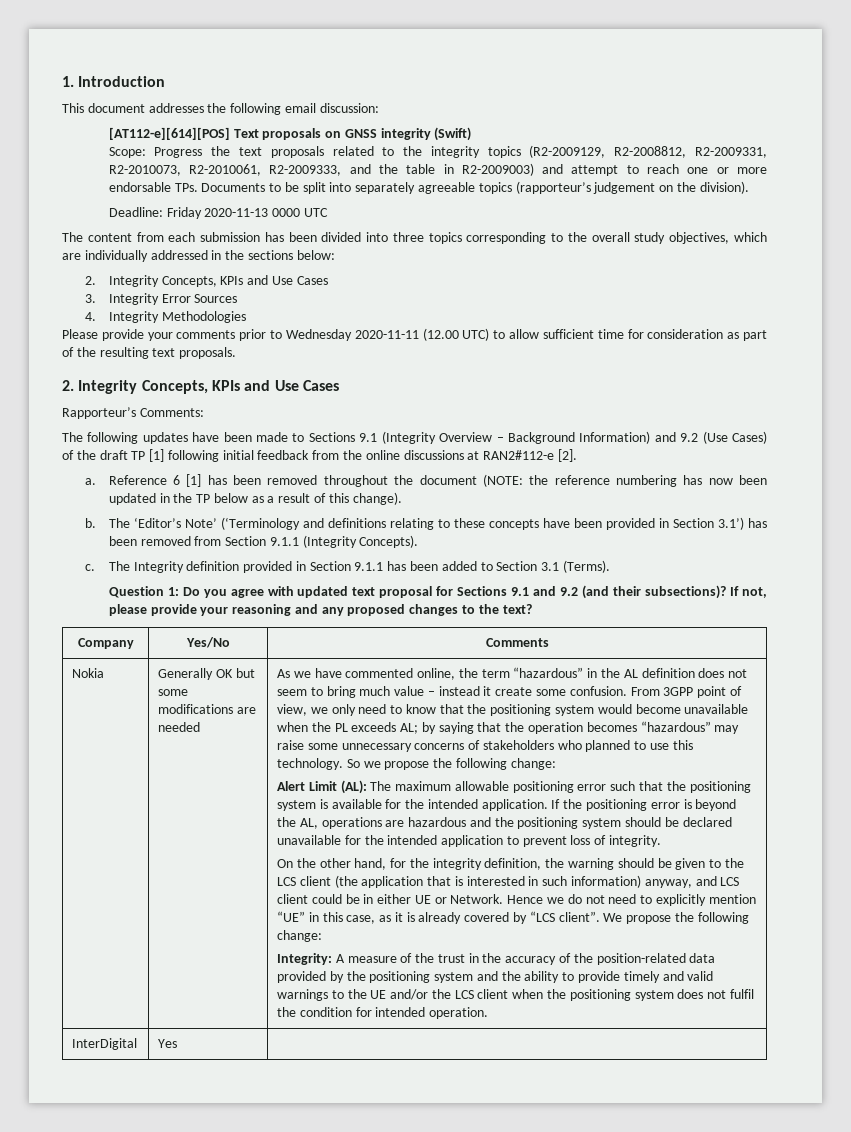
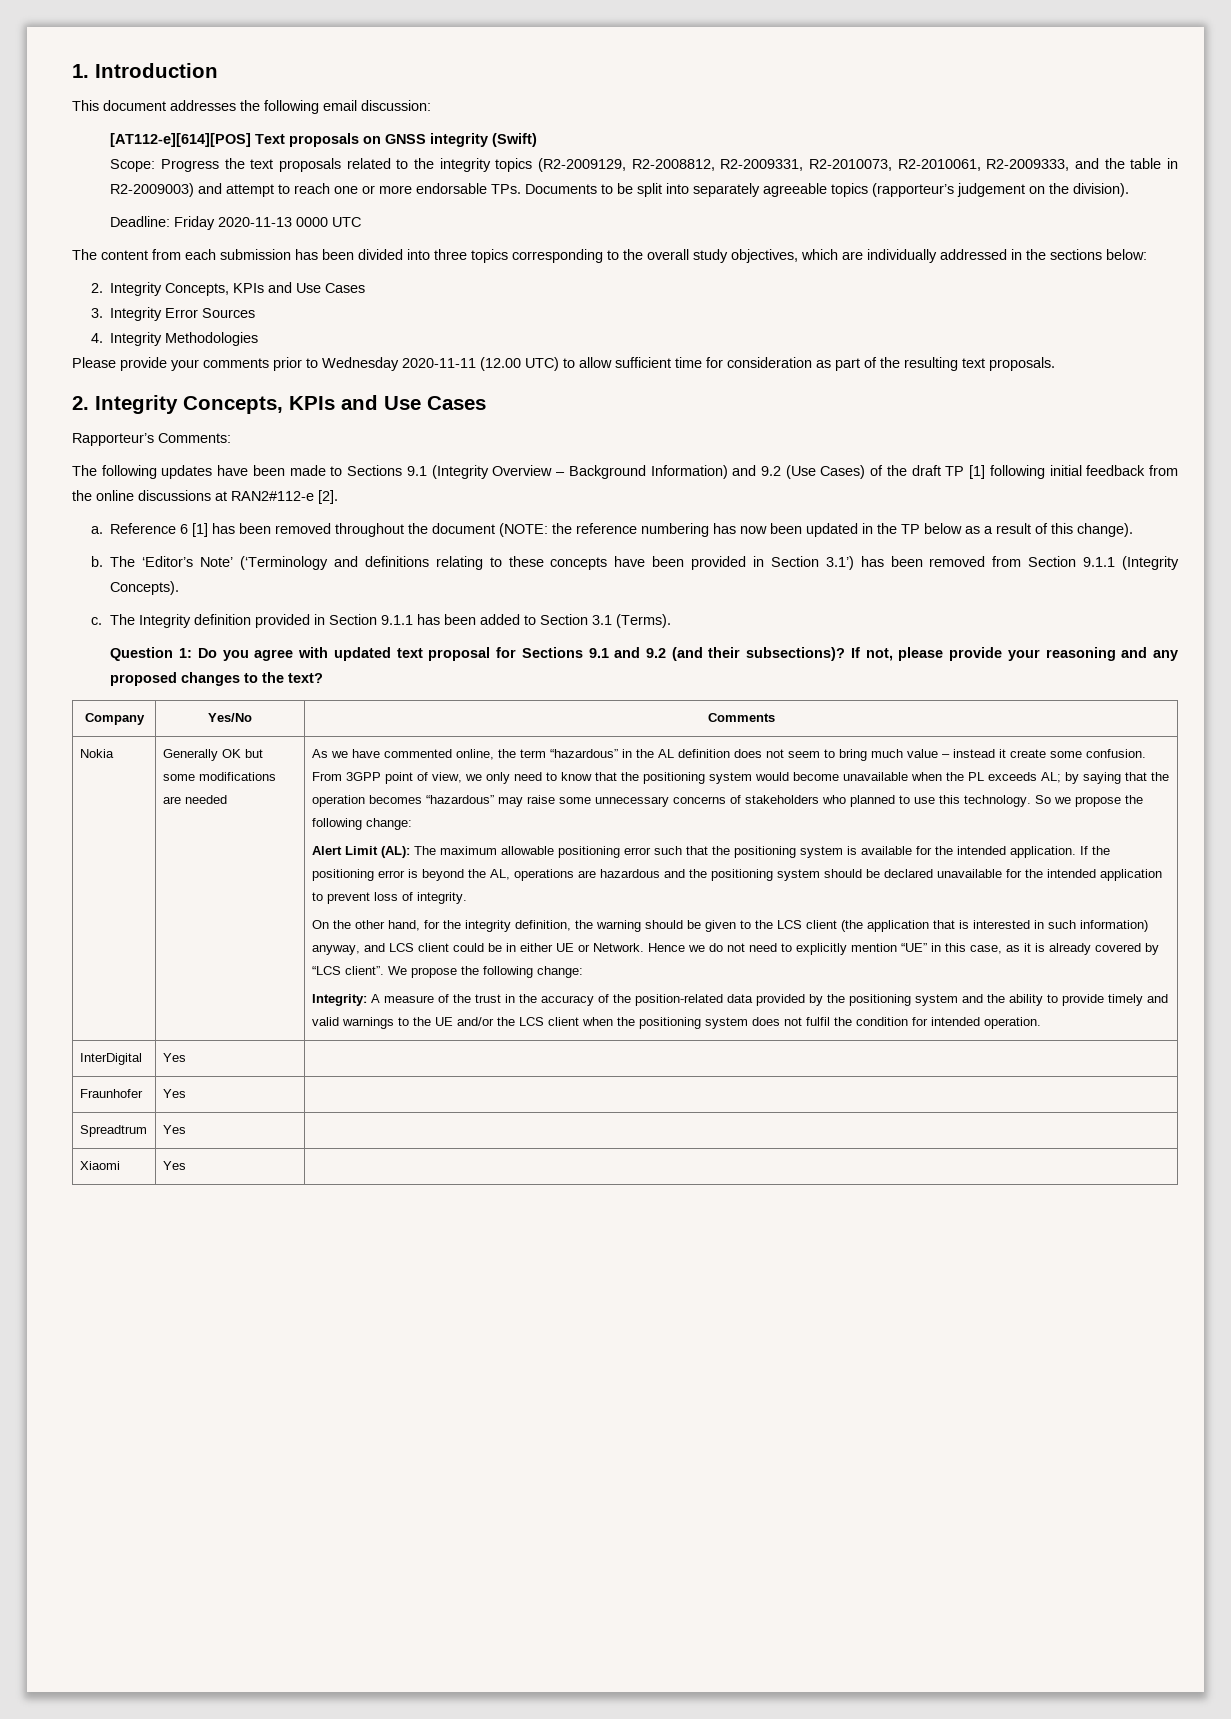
(178, 1043) none -> [79,1089,143,1098] [162,1089,186,1098] [79,1125,147,1137] [162,1125,186,1134] [79,1161,120,1170] [162,1161,186,1170] // Fraunhofer | Yes | // Spreadtrum | Yes | // Xiaomi | Yes |

